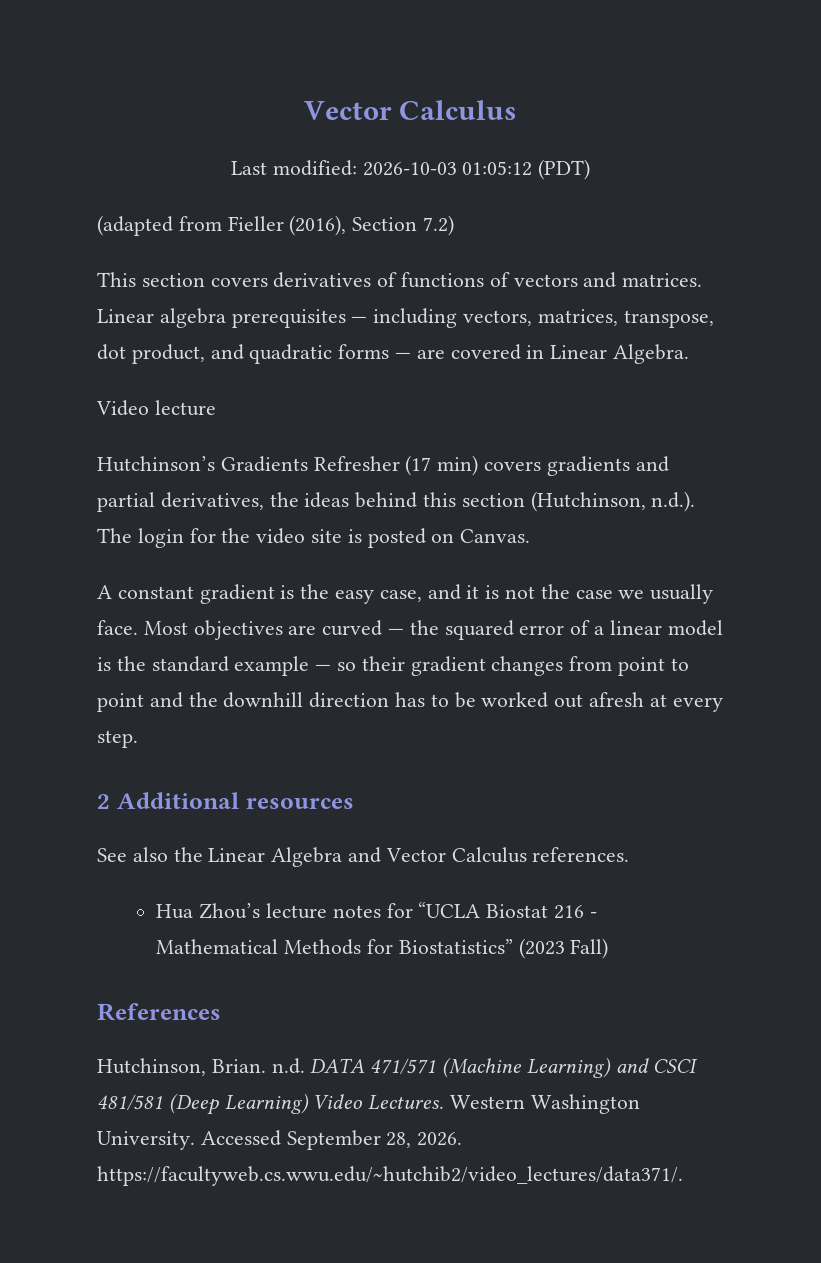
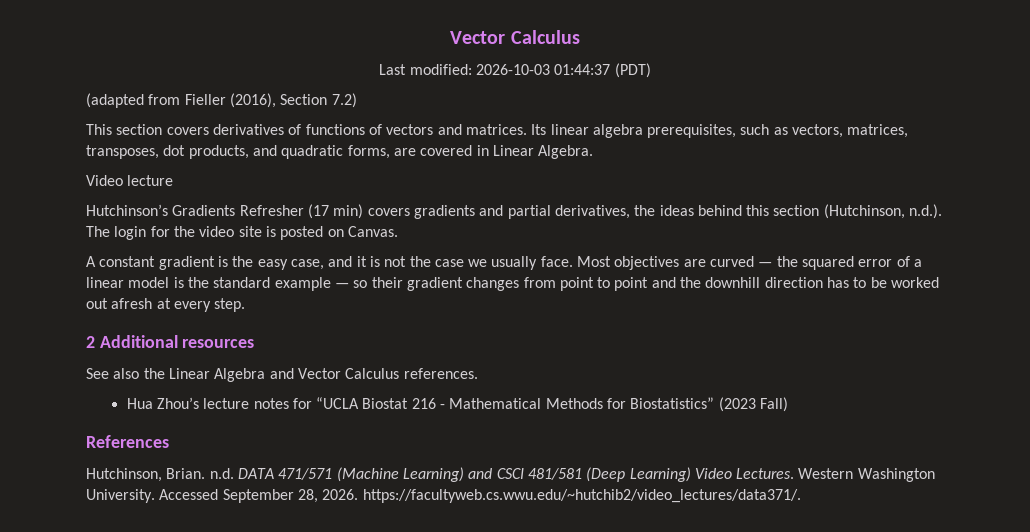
[462,161,533,176] 01:05:12 -> [554,64,611,75] 01:44:37
[97,308,714,328] [97,344,412,364] Linear algebra prerequisites — including vectors, matrices, transpose, dot product, and quadratic forms — -> [531,124,909,138] [86,145,390,159] Its linear algebra prerequisites, such as vectors, matrices, transposes, dot products, and quadratic forms,

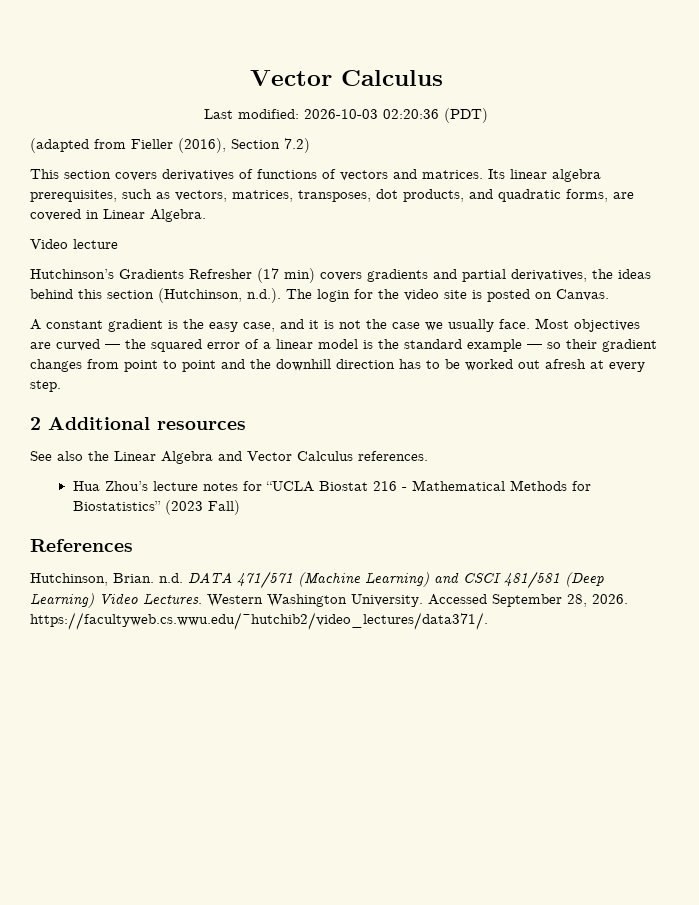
[554,64,611,75] 01:44:37 -> [383,109,439,119] 02:20:36

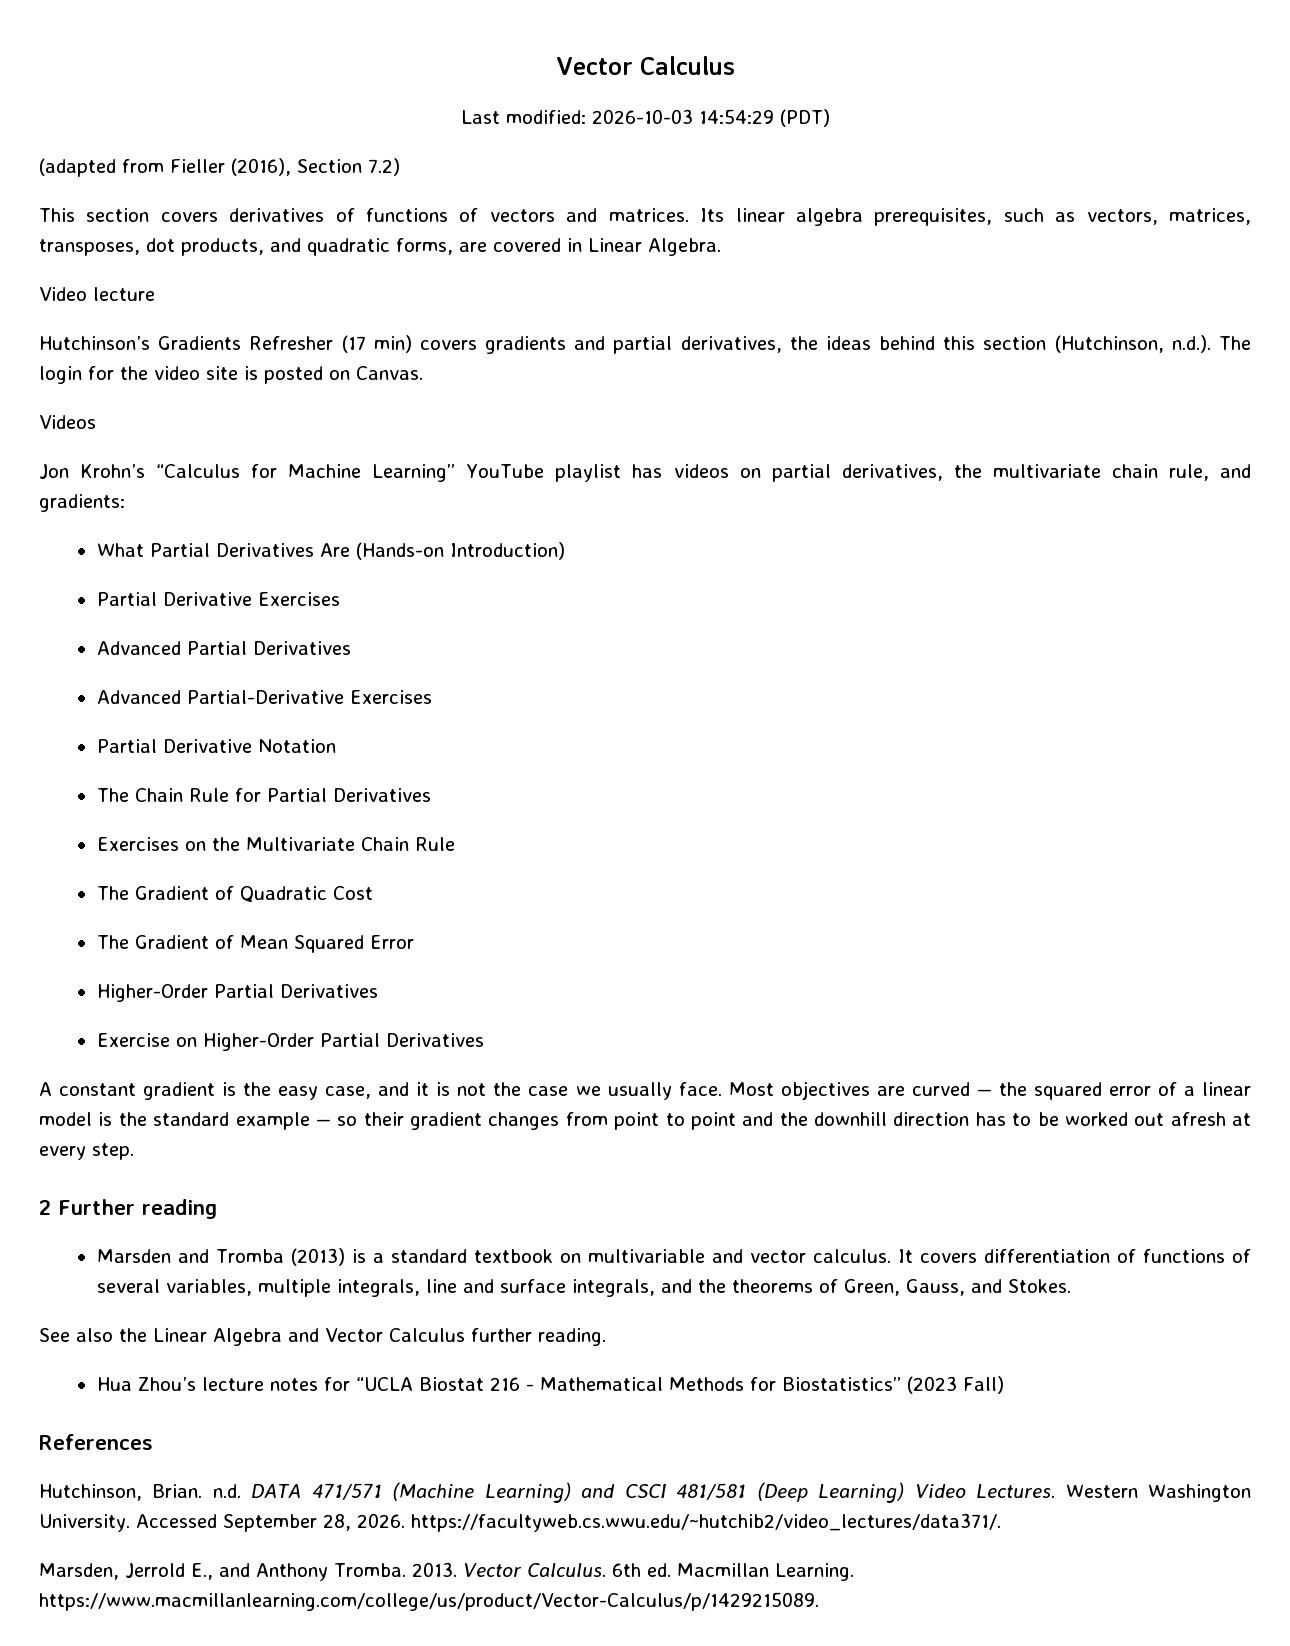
[383,109,439,119] 02:20:36 -> [698,109,774,124] 14:54:29
(609, 295) none -> [39,415,96,429] [39,464,1251,482] [39,494,125,512] [96,542,565,560] [96,592,340,606] [96,641,351,655] [96,690,432,704] [96,739,336,753] [96,788,431,802] [96,837,455,851] [96,886,373,902] [96,935,414,953] [96,984,378,1002] [96,1033,484,1051] // Videos // Jon Krohn’s “Calculus for Machine Learning” YouTube playlist has videos on partial derivatives, the multivariate chain rule, and gradients: // What Partial Derivatives Are (Hands-on Introduction) // Partial Derivative Exercises // Advanced Partial Derivatives // Advanced Partial-Derivative Exercises // Partial Derivative Notation // The Chain Rule for Partial Derivatives // Exercises on the Multivariate Chain Rule // The Gradient of Quadratic Cost // The Gradient of Mean Squared Error // Higher-Order Partial Derivatives // Exercise on Higher-Order Partial Derivatives
[48,417,246,430] Additional resources -> [58,1199,217,1219] [96,1248,1251,1266] [96,1279,1071,1297] Further reading // Marsden and Tromba (2013) is a standard textbook on multivariable and vector calculus. It covers differentiation of functions of several variables, multiple integrals, line and surface integrals, and the theorems of Green, Gauss, and Stokes.
[358,451,428,461] references. -> [470,1328,606,1346] further reading.
(488, 621) none -> [39,1562,854,1581] [39,1592,819,1611] // Marsden, Jerrold E., and Anthony Tromba. 2013. Vector Calculus. 6th ed. Macmillan Learning. https://www.macmillanlearning.com/college/us/product/Vector-Calculus/p/1429215089.

